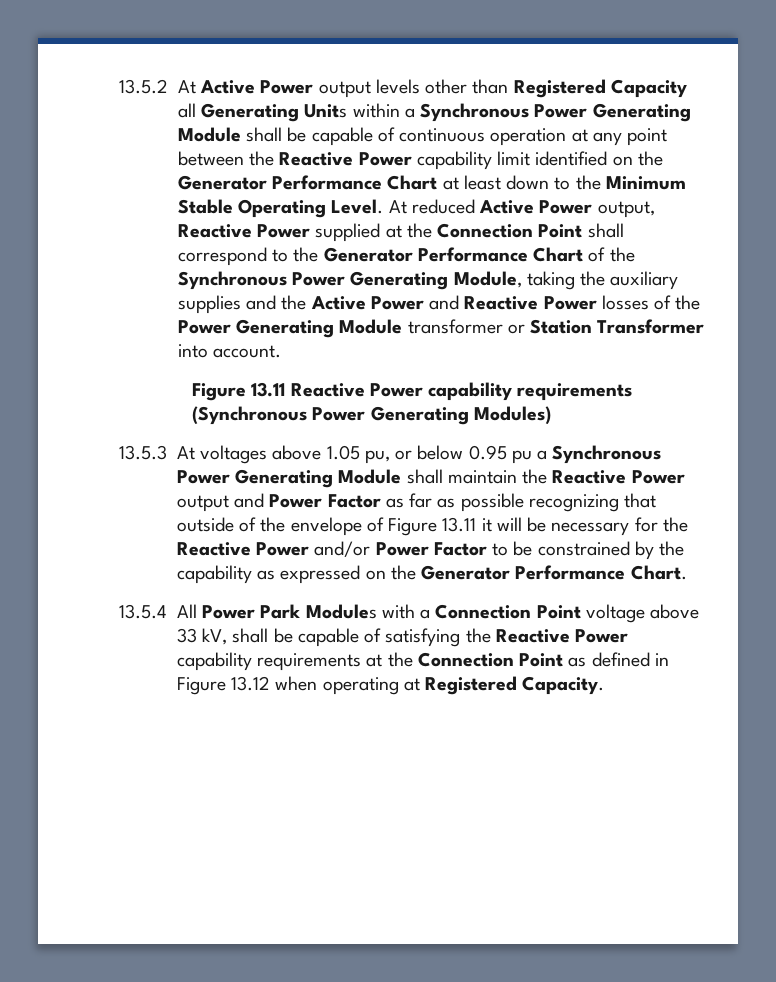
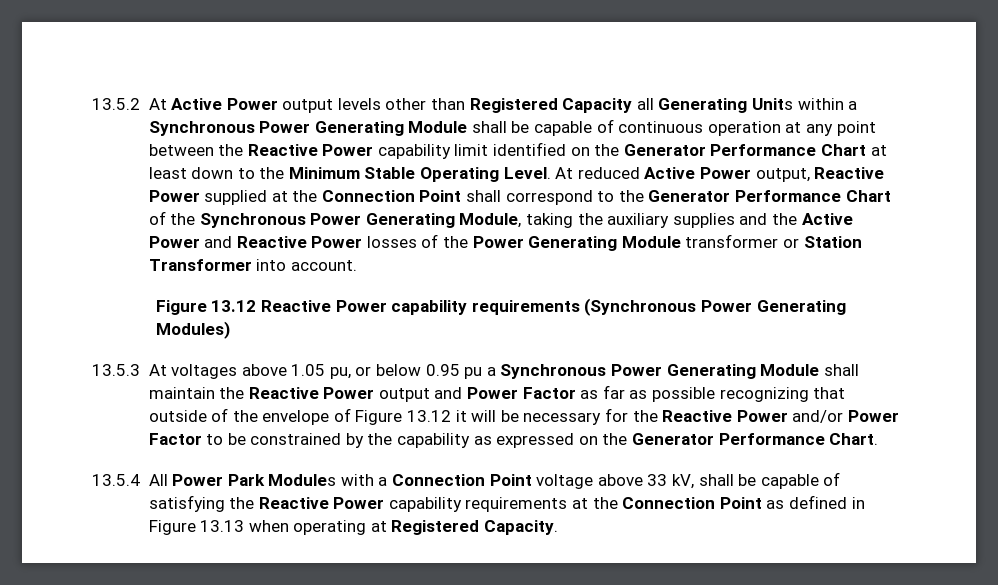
[251,382,286,397] 13.11 -> [211,300,257,312] 13.12
[442,517,477,532] 13.11 -> [407,410,452,422] 13.12
[231,676,271,691] 13.12 -> [200,520,245,532] 13.13

